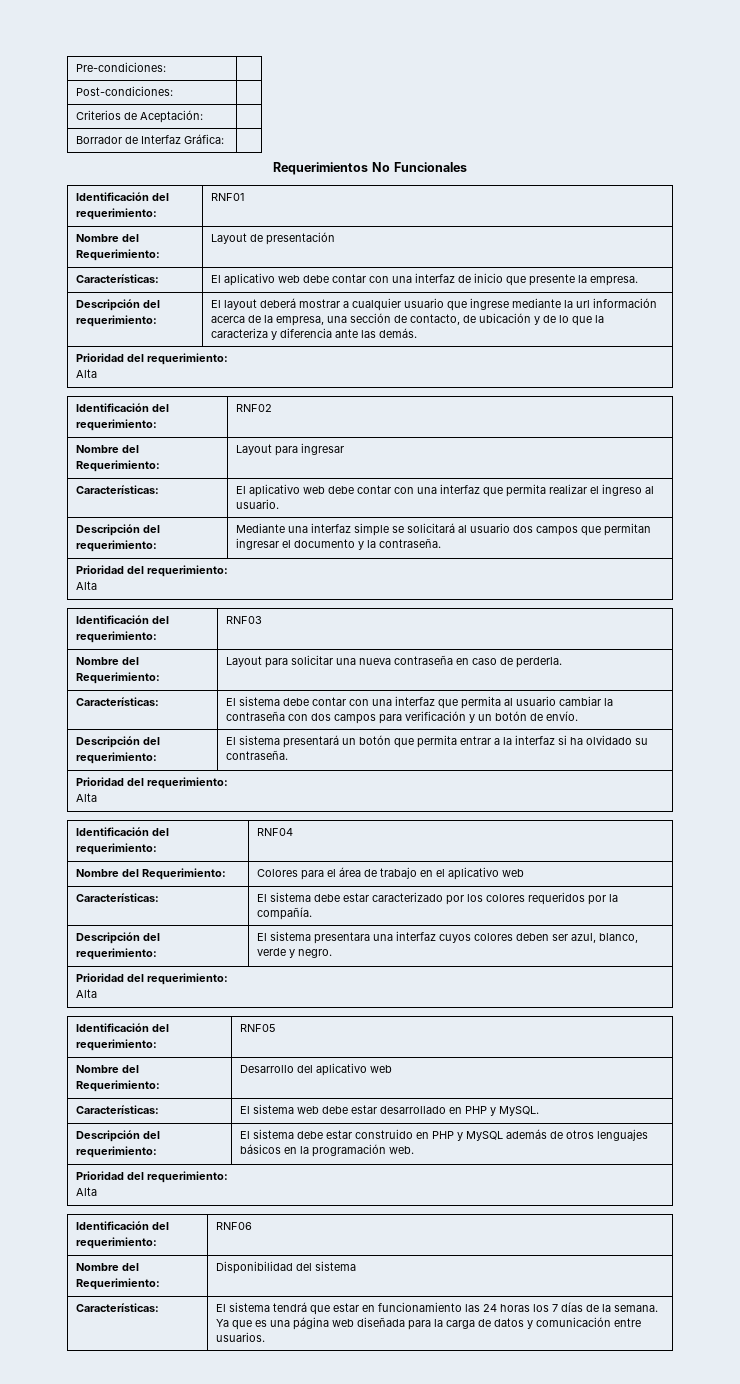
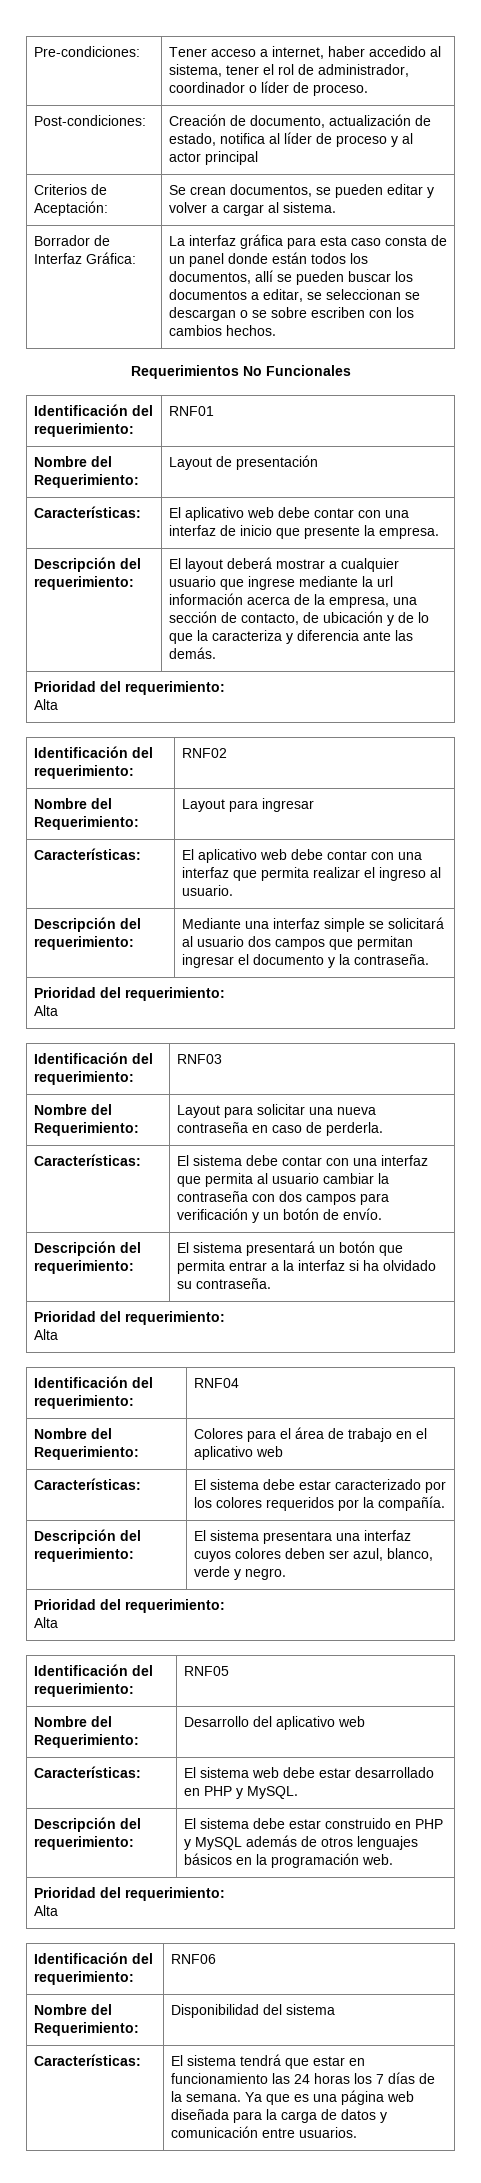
[76,86,174,96] [76,110,204,123] [76,134,225,144] // Post-condiciones: | // Criterios de Aceptación: | // Borrador de Interfaz Gráfica: | -> [168,46,441,59] [168,64,409,77] [168,81,368,96] [33,115,146,126] [168,114,431,128] [168,132,413,147] [168,151,258,165] [33,184,107,195] [33,201,108,216] [168,184,434,198] [168,202,336,216] [33,235,110,246] [33,252,136,264] [168,234,447,249] [168,252,368,267] [168,270,413,285] [168,289,420,302] [168,307,414,321] [168,325,276,336] Tener acceso a internet, haber accedido al sistema, tener el rol de administrador, coordinador o líder de proceso. // Post-condiciones: | Creación de documento, actualización de estado, notifica al líder de proceso y al actor principal // Criterios de Aceptación: | Se crean documentos, se pueden editar y volver a cargar al sistema. // Borrador de Interfaz Gráfica: | La interfaz gráfica para esta caso consta de un panel donde están todos los documentos, allí se pueden buscar los documentos a editar, se seleccionan se descargan o se sobre escriben con los cambios hechos.

